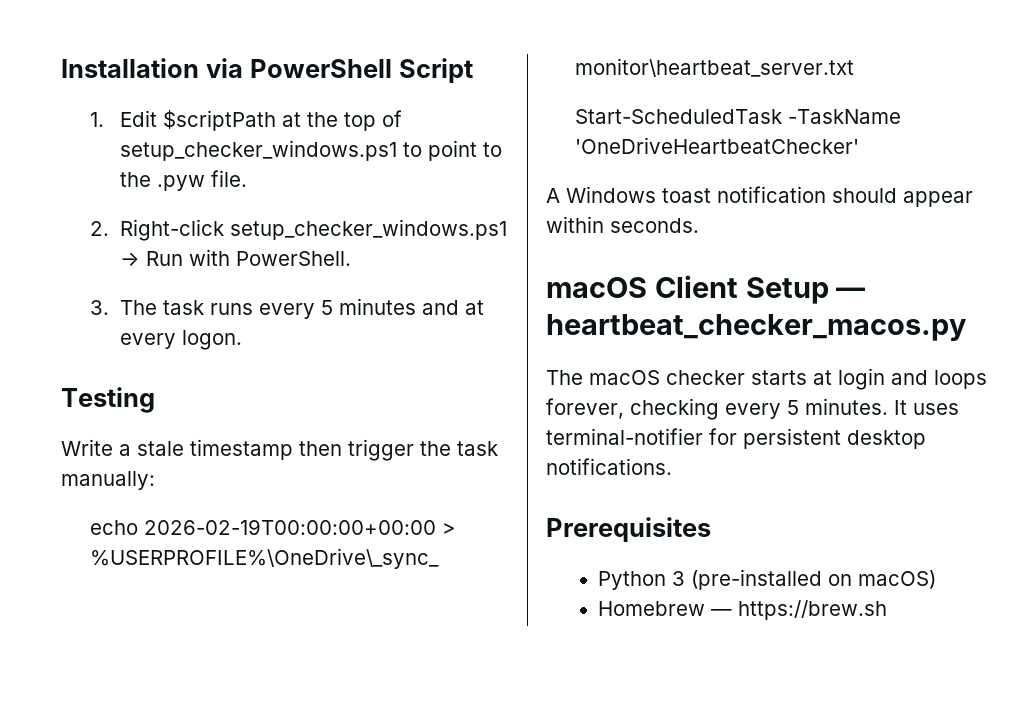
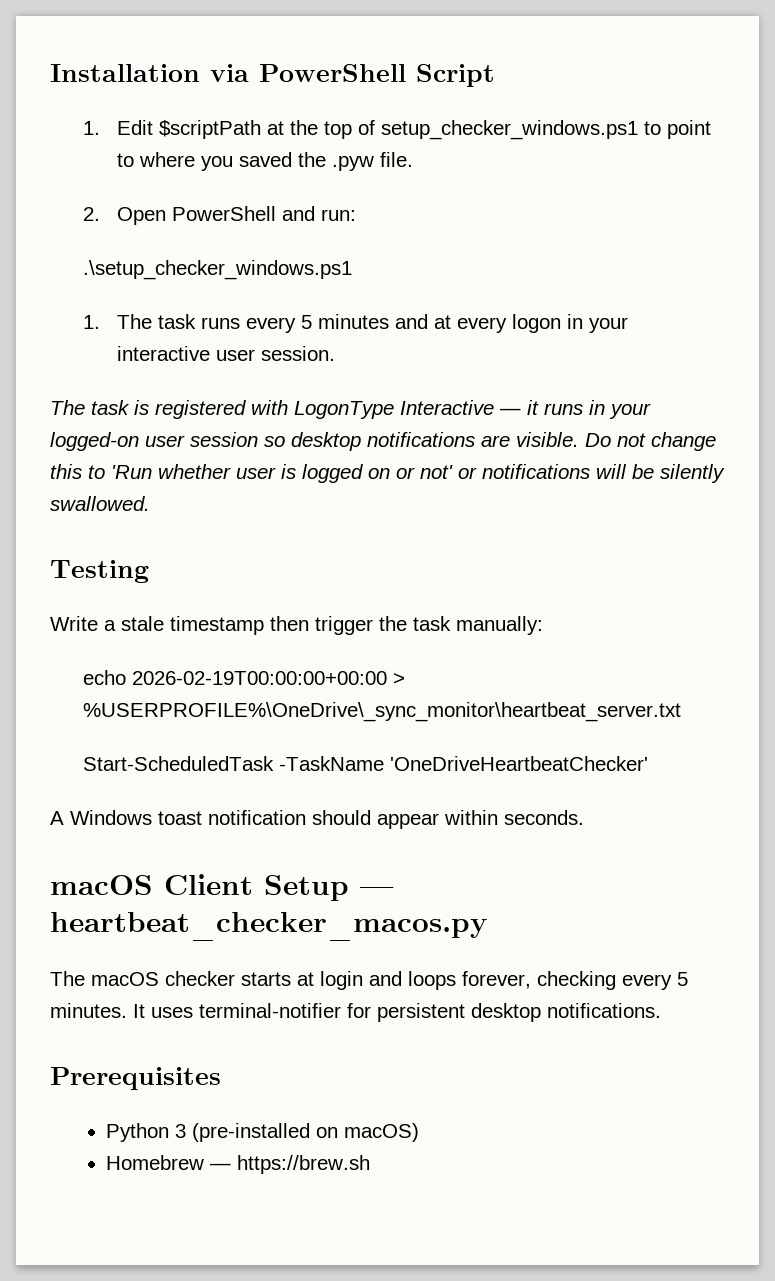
(502, 149) none -> [138,152,292,171] where you saved
[119,219,507,241] [119,249,351,266] [90,300,110,315] Right-click setup_checker_windows.ps1 → Run with PowerShell. // 3. -> [116,206,356,225] [83,260,353,280] [83,315,101,329] Open PowerShell and run: // .\setup_checker_windows.ps1 // 1.
[181,330,242,350] logon. -> [511,314,628,333] [116,346,335,361] [50,400,651,419] [50,432,716,451] [50,464,725,483] [50,496,150,511] logon in your interactive user session. // The task is registered with LogonType Interactive — it runs in your logged-on user session so desktop notifications are visible. Do not change this to 'Run whether user is logged on or not' or notifications will be silently swallowed.

